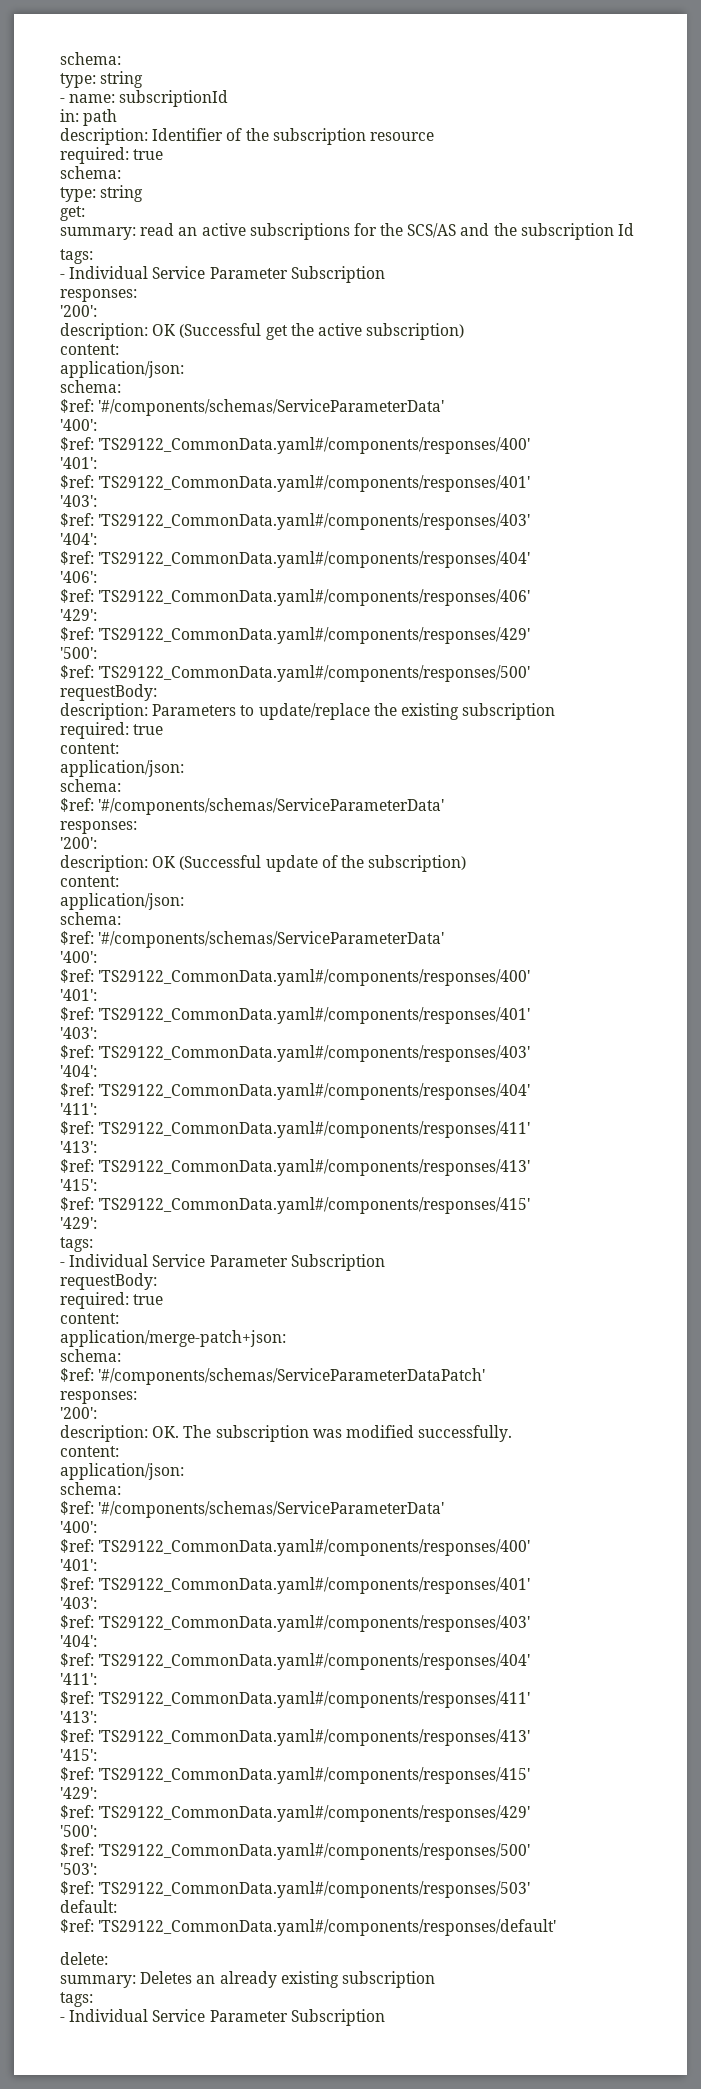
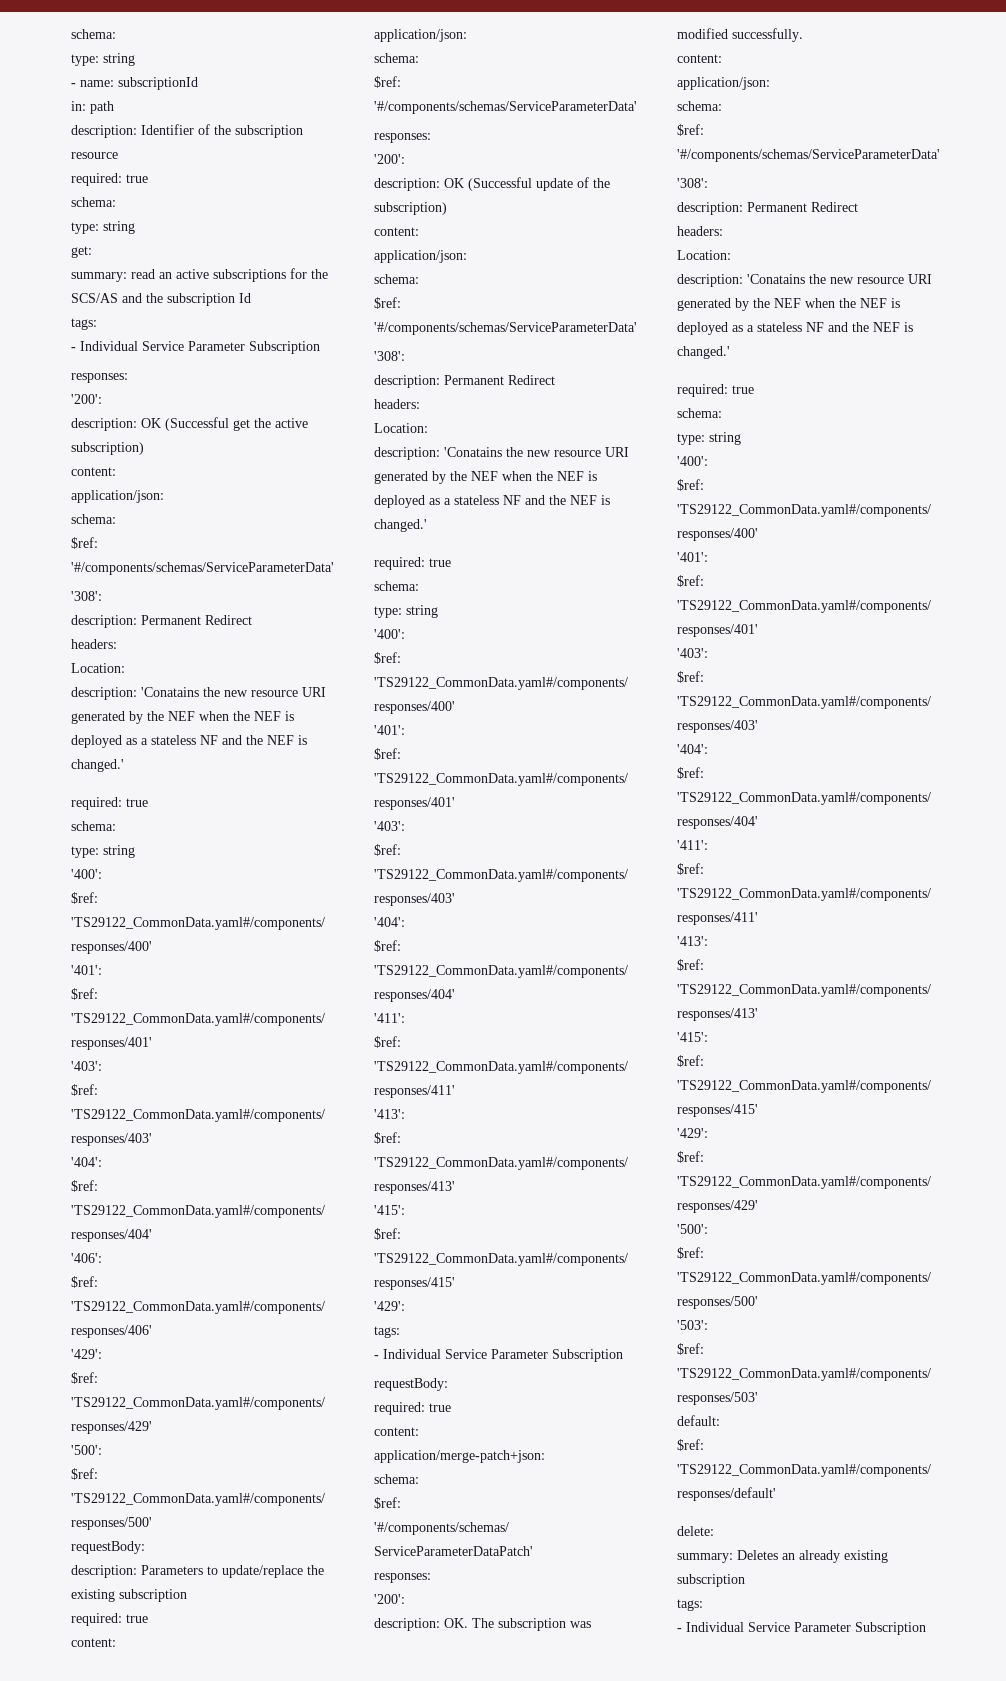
(445, 407) none -> [71,591,102,601] [71,615,252,628] [71,639,117,649] [71,663,125,673] [71,687,326,700] [71,711,294,724] [71,735,307,748] [71,759,124,772] [71,797,148,810] [71,821,116,831] [71,845,135,858] // '308': // description: Permanent Redirect // headers: // Location: // description: 'Conatains the new resource URI generated by the NEF when the NEF is deployed as a stateless NF and the NEF is changed.' // required: true // schema: // type: string
(445, 939) none -> [374,351,405,361] [374,375,555,388] [374,399,420,409] [374,423,428,433] [374,447,629,460] [374,471,597,484] [374,495,610,508] [374,519,427,532] [374,557,451,570] [374,581,419,591] [374,605,438,618] // '308': // description: Permanent Redirect // headers: // Location: // description: 'Conatains the new resource URI generated by the NEF when the NEF is deployed as a stateless NF and the NEF is changed.' // required: true // schema: // type: string
(445, 1509) none -> [677,178,708,188] [677,202,858,215] [677,226,723,236] [677,250,731,260] [677,274,932,287] [677,298,900,311] [677,322,913,335] [677,346,730,359] [677,384,754,397] [677,408,722,418] [677,432,741,445] // '308': // description: Permanent Redirect // headers: // Location: // description: 'Conatains the new resource URI generated by the NEF when the NEF is deployed as a stateless NF and the NEF is changed.' // required: true // schema: // type: string

